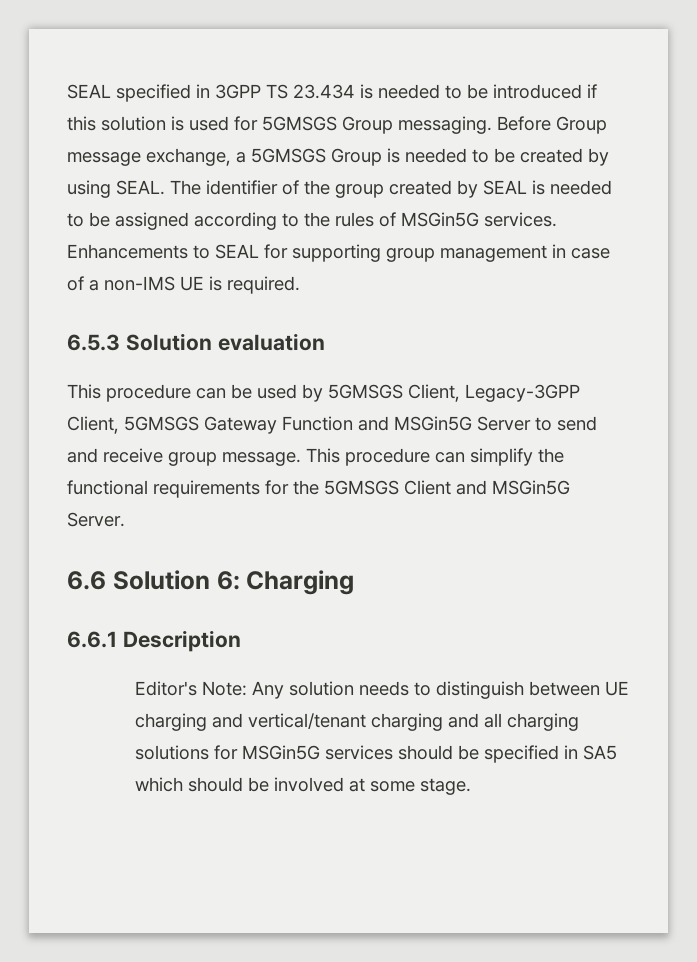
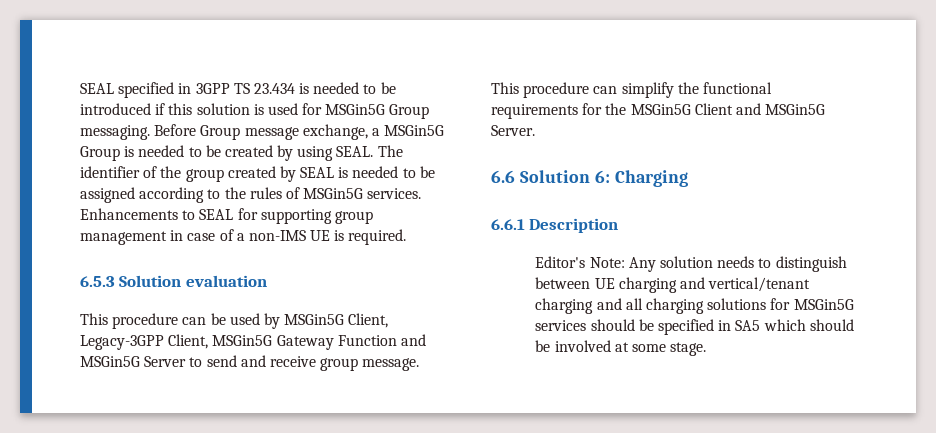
[262,116,337,131] 5GMSGS -> [325,104,386,115] MSGin5G
[251,148,326,163] 5GMSGS -> [384,125,445,136] MSGin5G
[328,384,403,399] 5GMSGS -> [284,314,345,325] MSGin5G
[124,416,199,431] 5GMSGS -> [212,335,273,346] MSGin5G
[324,480,399,495] 5GMSGS -> [630,104,691,115] MSGin5G

